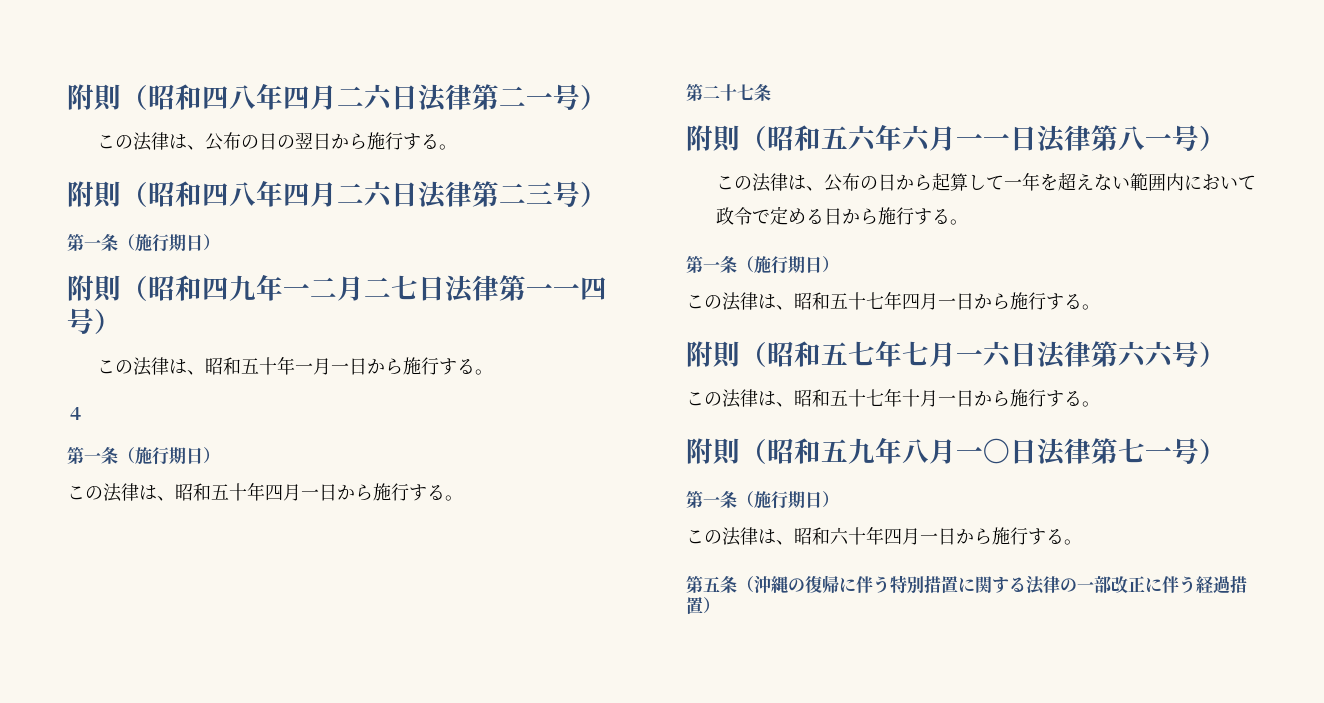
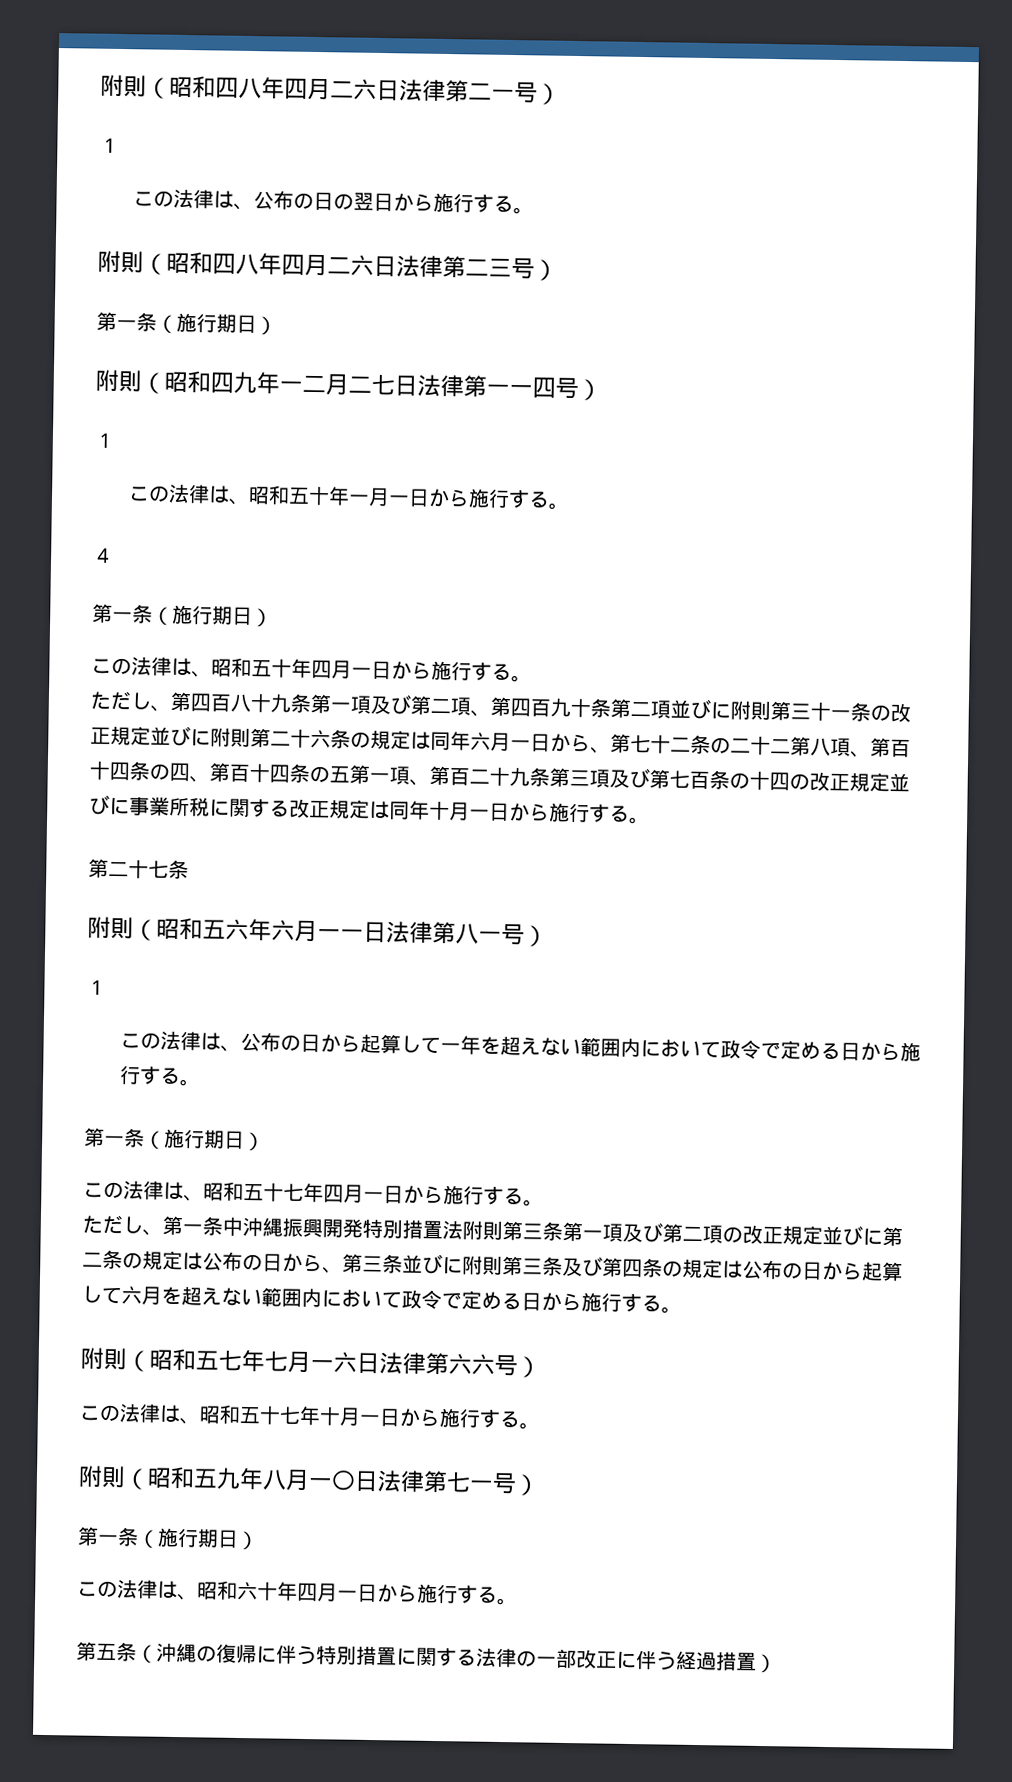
(607, 97) none -> [99,137,120,153] // １
(121, 321) none -> [94,432,115,448] // １
(463, 498) none -> [90,690,911,723] [90,725,911,758] [89,760,910,793] [89,794,650,825] // ただし、第四百八十九条第一項及び第二項、第四百九十条第二項並びに附則第三十一条の改正規定並びに附則第二十六条の規定は同年六月一日から、第七十二条の二十二第八項、第百十四条の四、第百十四条の五第一項、第百二十九条第三項及び第七百条の十四の改正規定並びに事業所税に関する改正規定は同年十月一日から施行する。
(1226, 138) none -> [86,979,107,995] // １
(1100, 307) none -> [82,1214,903,1247] [82,1249,903,1282] [81,1285,682,1314] // ただし、第一条中沖縄振興開発特別措置法附則第三条第一項及び第二項の改正規定並びに第二条の規定は公布の日から、第三条並びに附則第三条及び第四条の規定は公布の日から起算して六月を超えない範囲内において政令で定める日から施行する。

